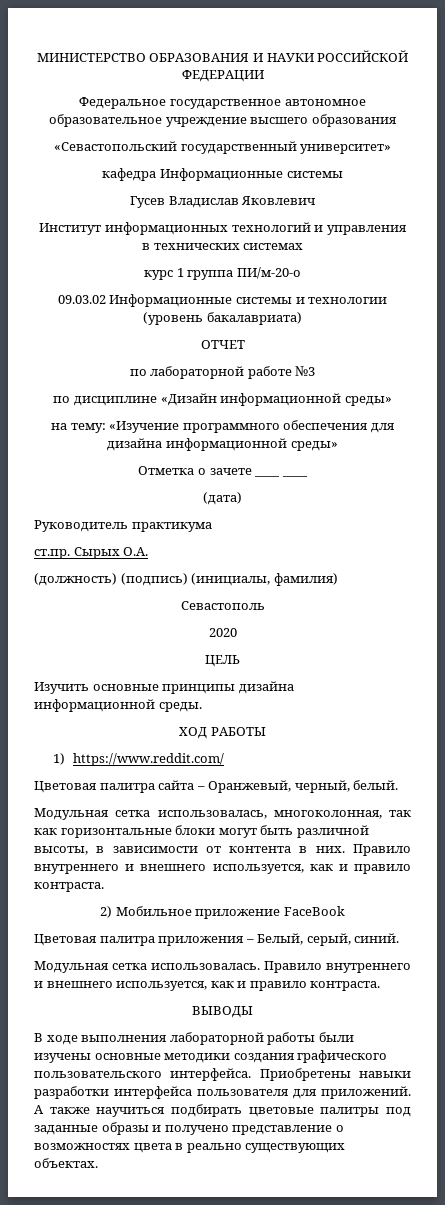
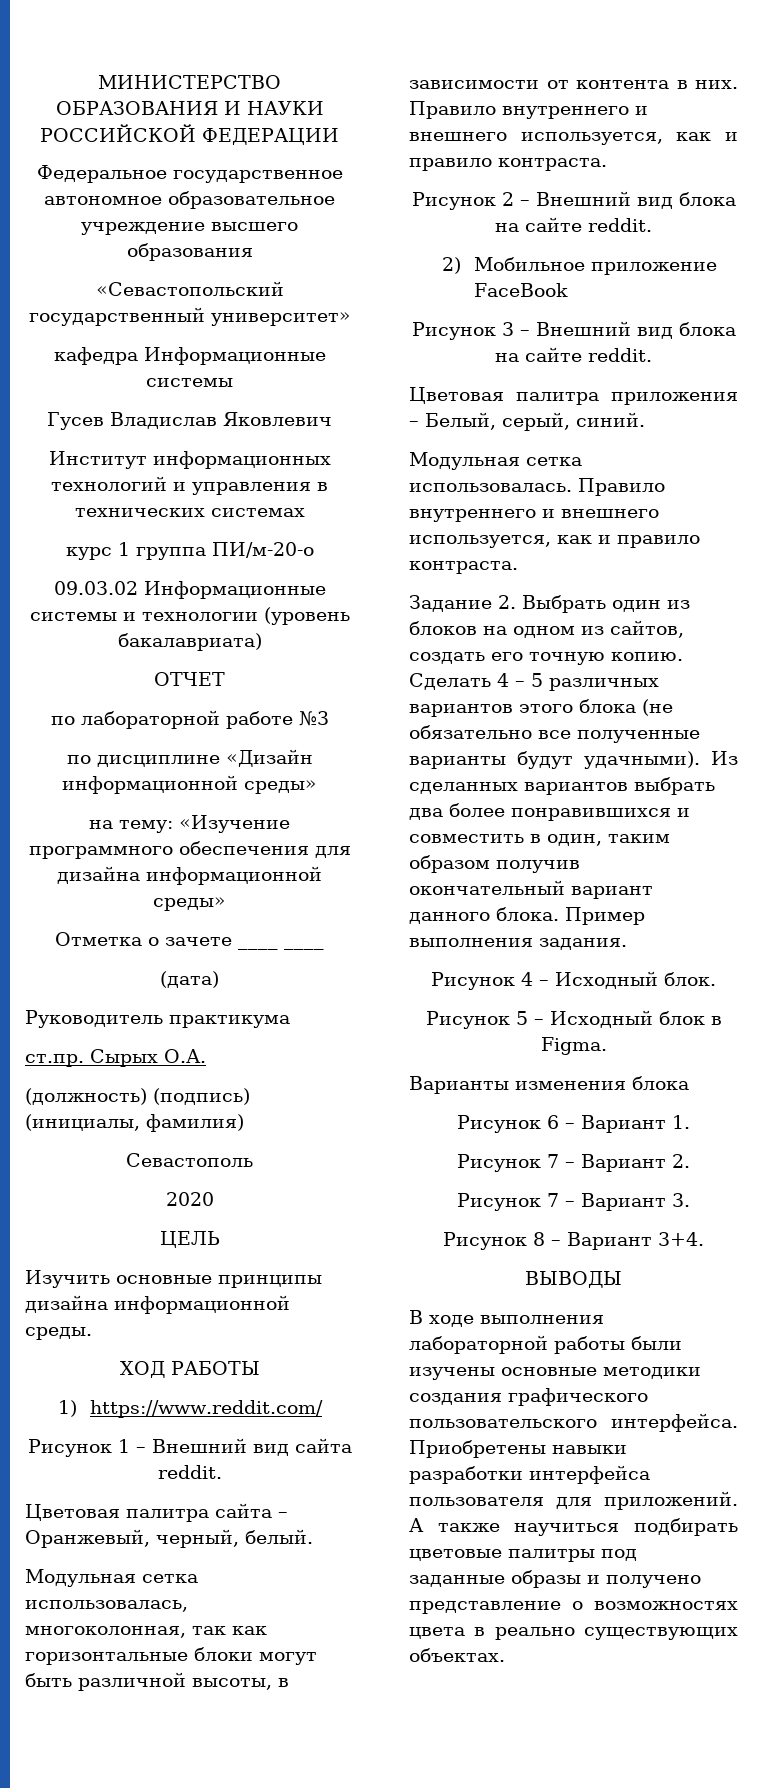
(224, 759) none -> [27,1438,352,1457] [157,1465,222,1479] // Рисунок 1 – Внешний вид сайта reddit.
[100,906,345,919] 2) Мобильное приложение FaceBook -> [411,191,736,210] [495,217,652,232] [441,257,718,275] [474,283,569,297] [411,321,736,340] [495,347,652,362] Рисунок 2 – Внешний вид блока на сайте reddit. // 2) Мобильное приложение FaceBook // Рисунок 3 – Внешний вид блока на сайте reddit.
(381, 986) none -> [409,595,690,613] [409,620,684,638] [409,652,683,665] [409,673,659,691] [409,699,673,717] [409,725,700,743] [409,751,738,769] [409,777,715,795] [409,803,690,821] [409,834,670,846] [409,855,580,873] [409,880,653,899] [409,907,645,925] [409,938,627,950] [431,971,716,990] [425,1010,722,1029] [540,1037,607,1055] [409,1076,689,1094] [457,1115,690,1133] [457,1154,690,1172] [457,1193,690,1211] [443,1232,704,1250] // Задание 2. Выбрать один из блоков на одном из сайтов, создать его точную копию. Сделать 4 – 5 различных вариантов этого блока (не обязательно все полученные варианты будут удачными). Из сделанных вариантов выбрать два более понравившихся и совместить в один, таким образом получив окончательный вариант данного блока. Пример выполнения задания. // Рисунок 4 – Исходный блок. // Рисунок 5 – Исходный блок в Figma. // Варианты изменения блока // Рисунок 6 – Вариант 1. // Рисунок 7 – Вариант 2. // Рисунок 7 – Вариант 3. // Рисунок 8 – Вариант 3+4.

